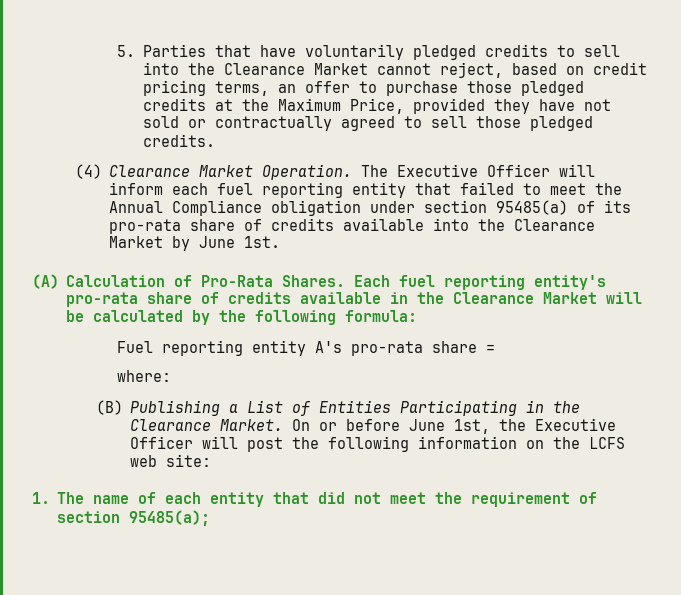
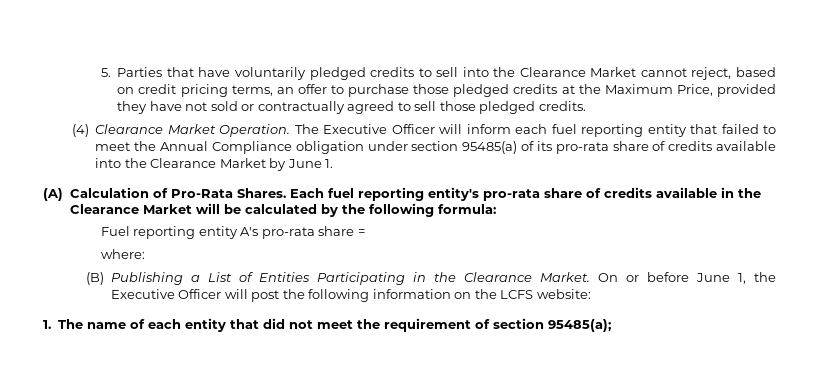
[243,236,280,248] 1st. -> [325,159,334,168] 1.
[454,419,491,434] 1st, -> [737,273,746,284] 1,
[130,454,212,467] web site: -> [536,289,591,299] website:

